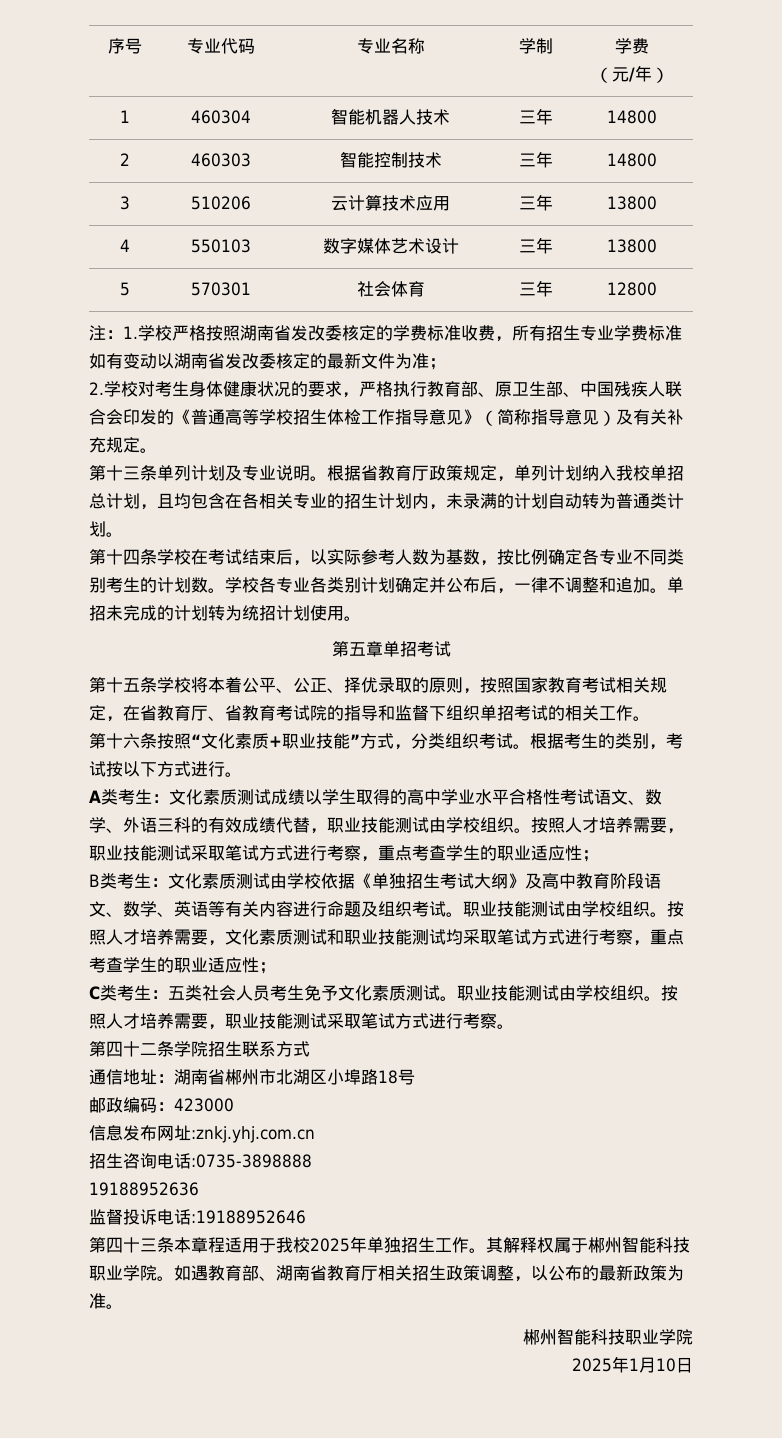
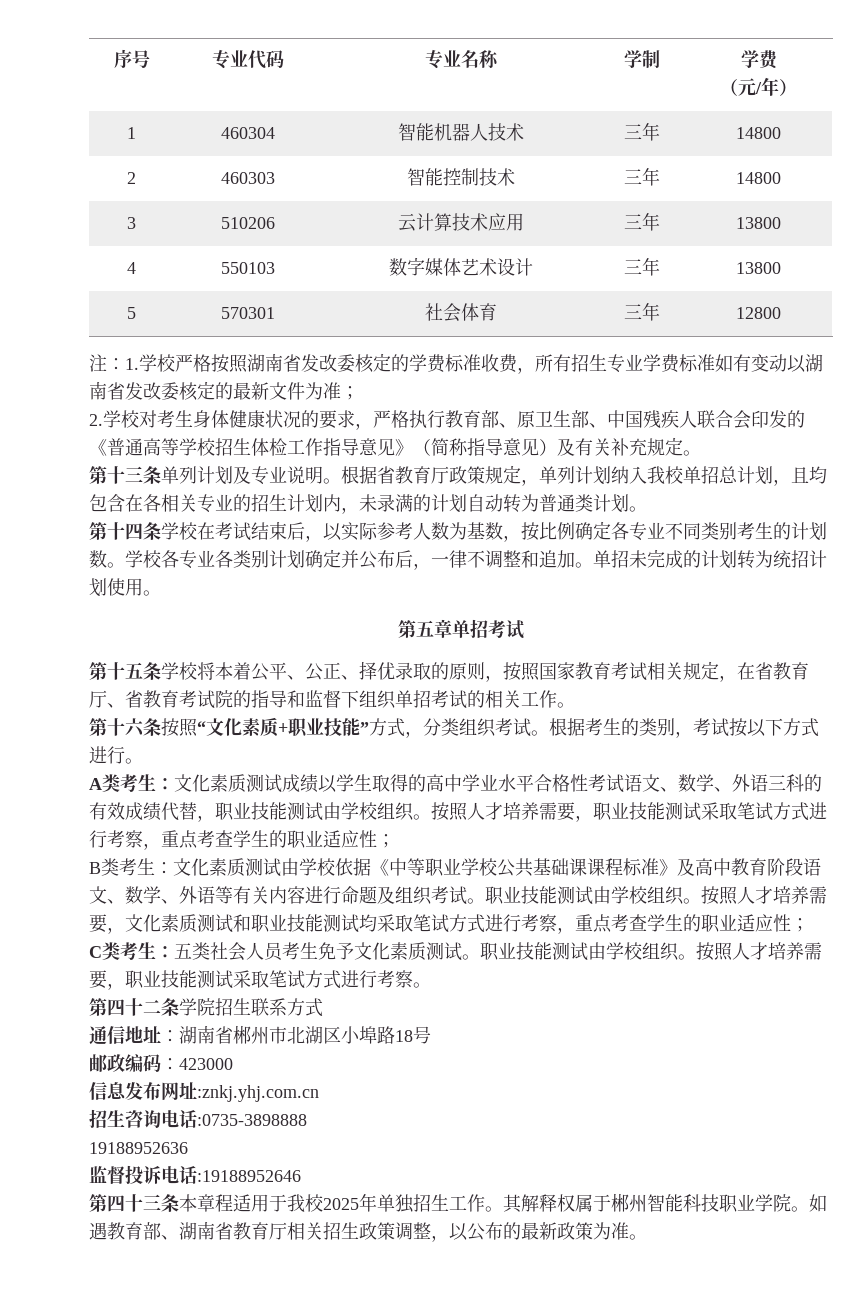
[372,873,508,889] 单独招生考试大纲 -> [389,858,659,877] 中等职业学校公共基础课课程标准
[174,901,191,917] 英 -> [179,886,197,904] 外
[523,1328,693,1345] [572,1356,693,1373] // 郴州智能科技职业学院 // 2025年1月10日 -> (647, 1237) none

